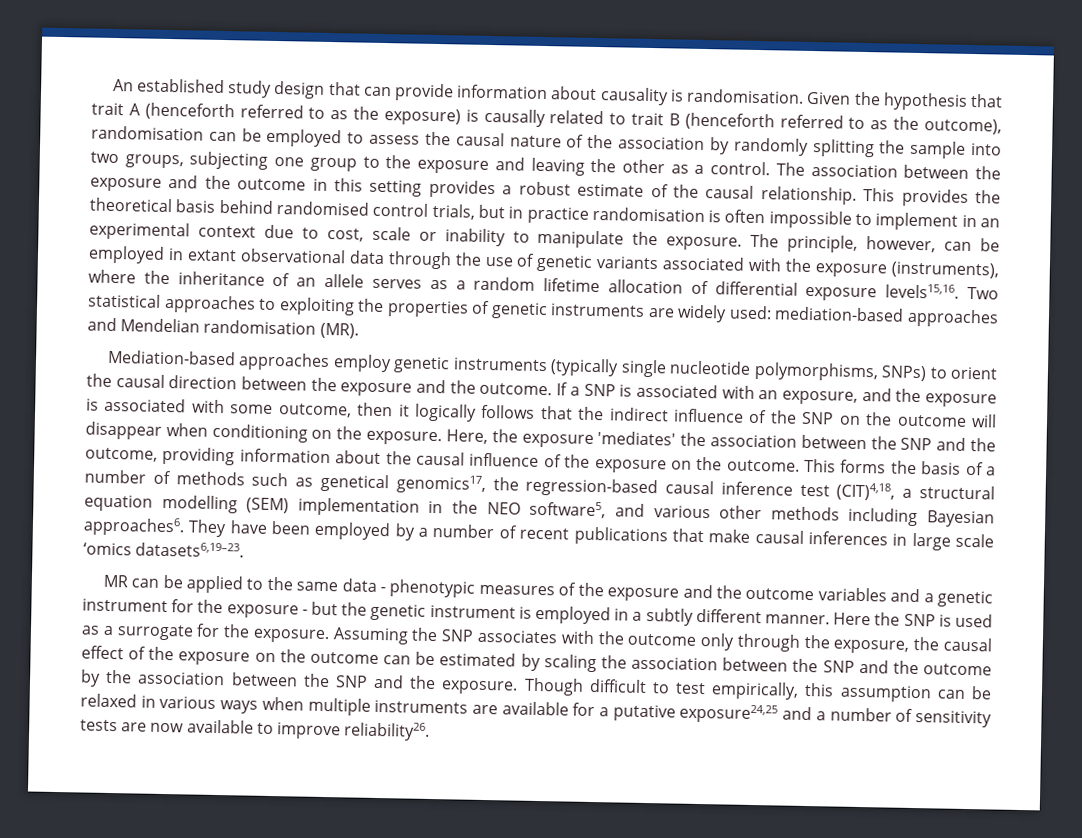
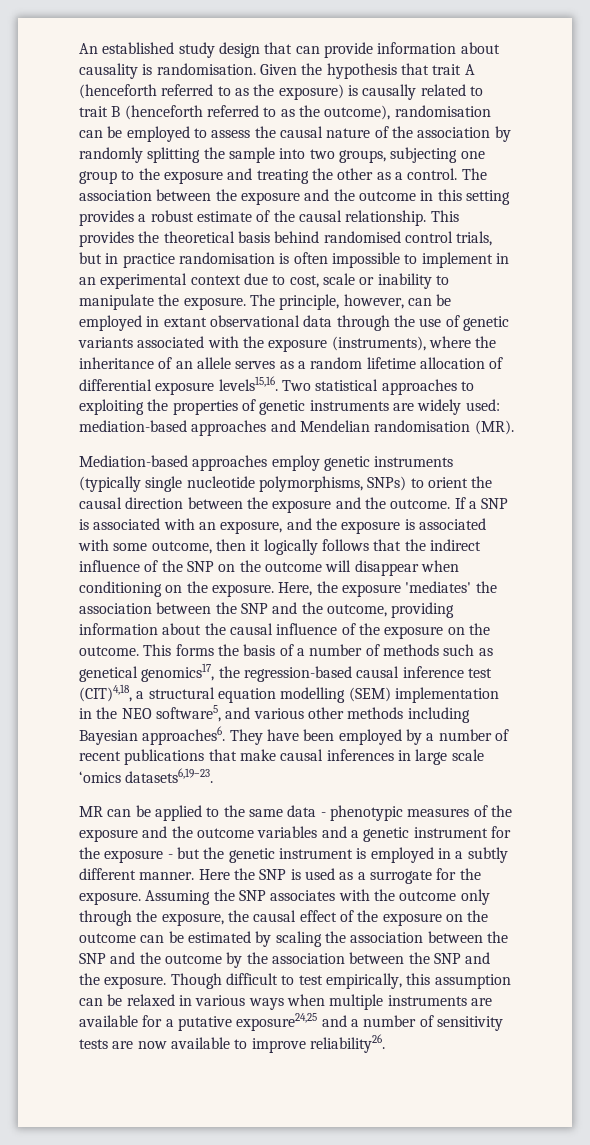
[530,157,585,176] leaving -> [256,169,309,184] treating

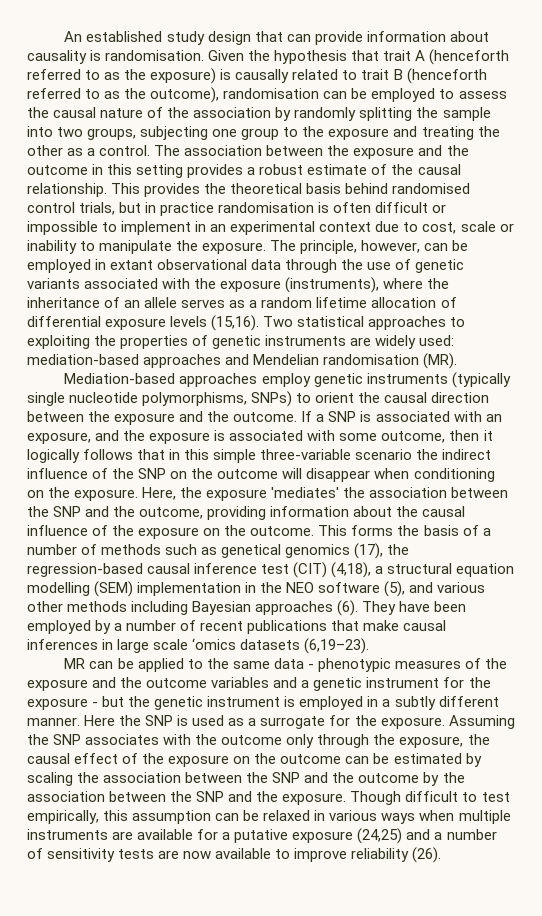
(328, 258) none -> [375,202,447,213] difficult or
[218,376,278,391] levels15,16. -> [170,315,260,331] levels (15,16).
(402, 545) none -> [169,449,413,463] in this simple three-variable scenario
[141,663,215,682] genomics17, -> [285,543,384,559] genomics (17),
[79,684,132,702] (CIT)4,18, -> [293,562,372,578] (CIT) (4,18),
[155,705,221,722] software5, -> [318,581,406,597] software (5),
[142,726,226,745] approaches6. -> [255,600,359,616] approaches (6).
[125,768,214,783] datasets6,19–23. -> [240,638,370,654] datasets (6,19–23).
[236,1013,318,1031] exposure24,25 -> [292,828,403,844] exposure (24,25)
[309,1034,385,1053] reliability26. -> [351,847,442,863] reliability (26).

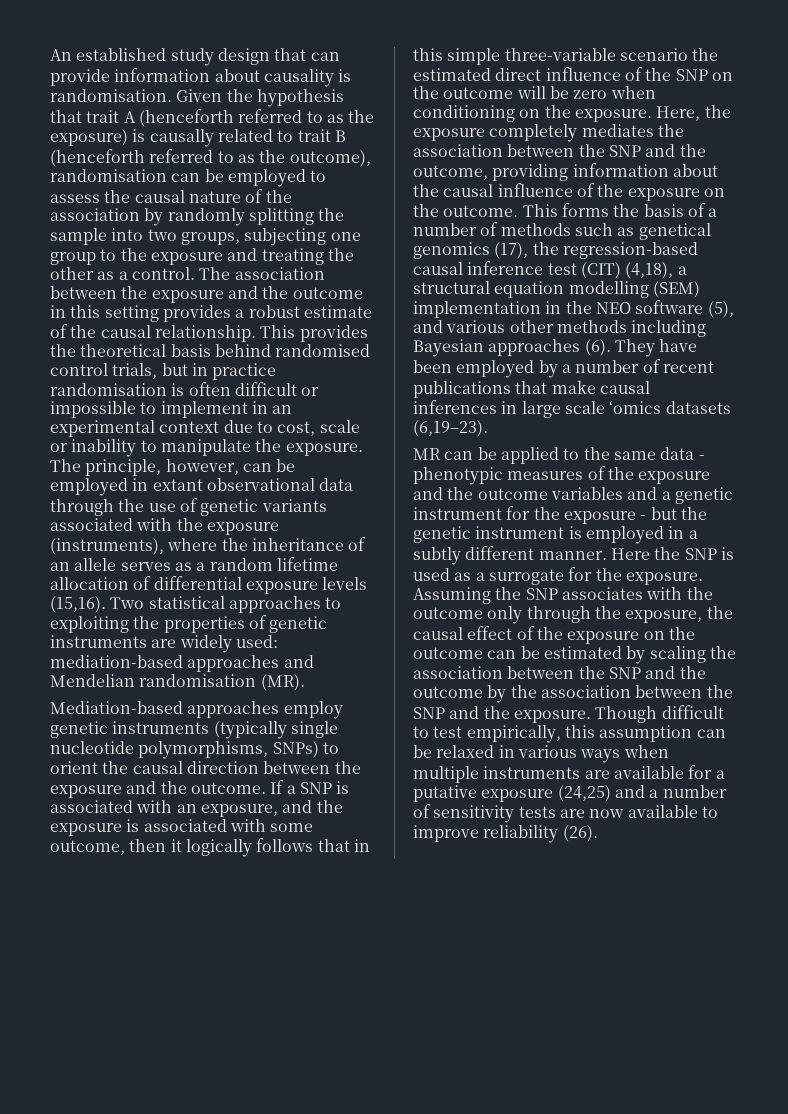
[442,449,492,460] indirect -> [413,68,542,81] estimated direct
[306,468,371,482] disappear -> [549,86,608,99] be zero
[271,487,340,498] 'mediates' -> [489,124,654,142] completely mediates

